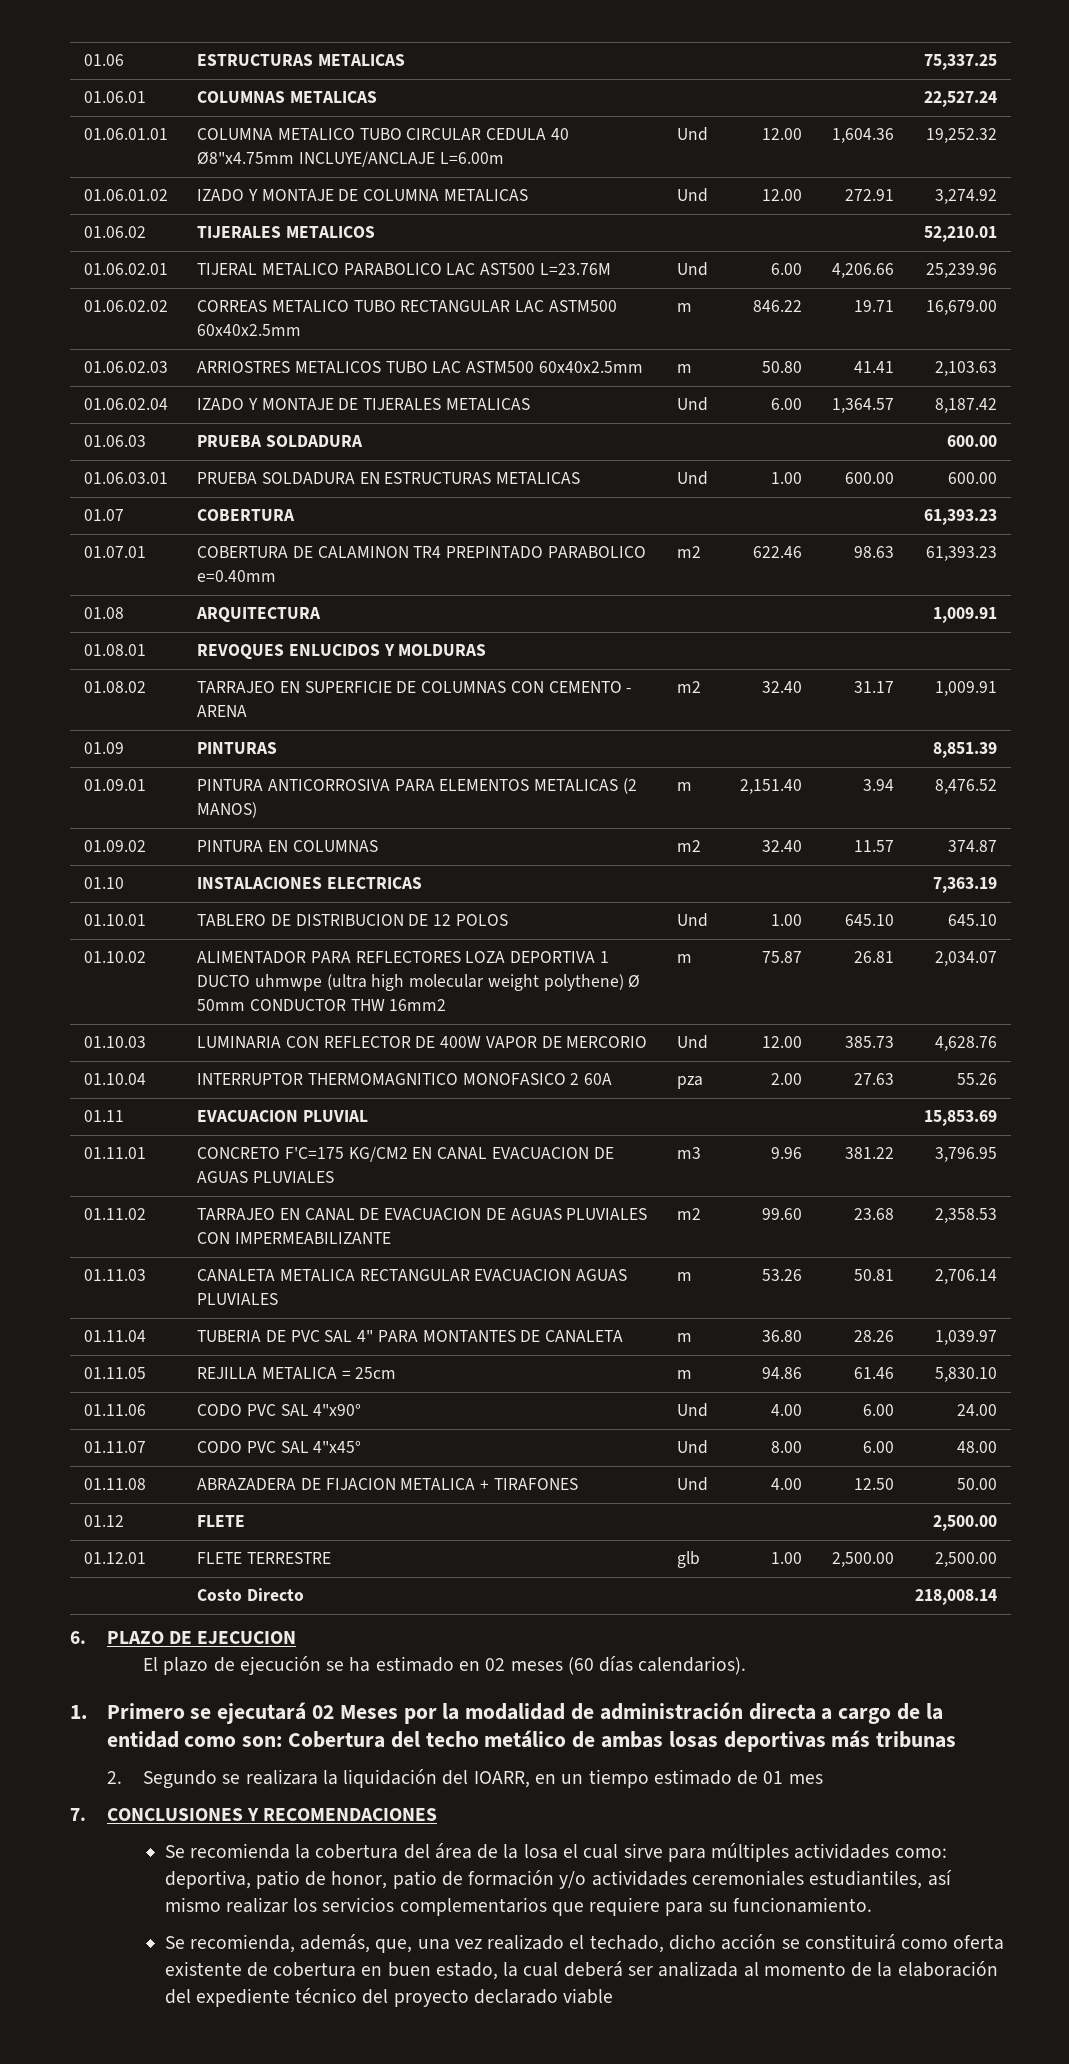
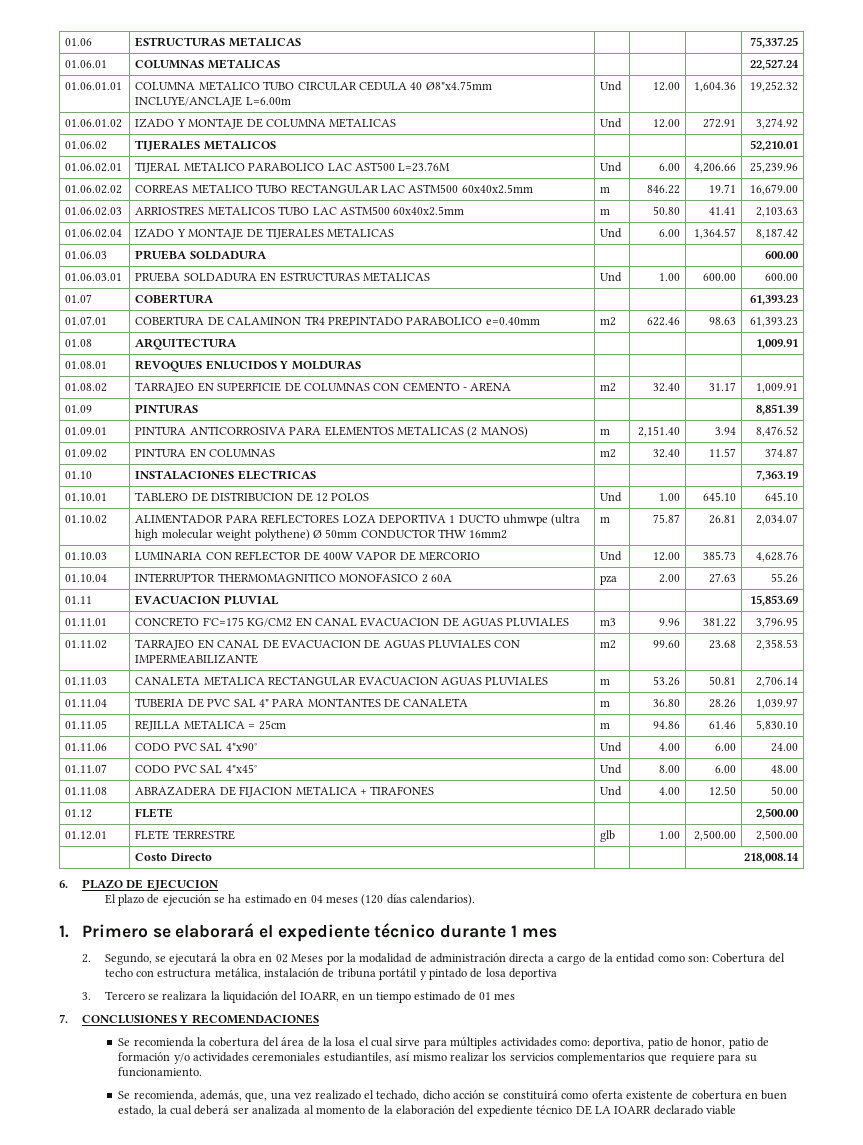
[485,1657,594,1675] 02 meses (60 -> [310,894,384,906] 04 meses (120
[217,1702,307,1724] ejecutará -> [175,923,557,942] [81,953,273,965] elaborará el expediente técnico durante 1 mes // 2. Segundo, se ejecutará la obra en
[484,1730,957,1752] [106,1770,218,1789] metálico de ambas losas deportivas más tribunas // 2. Segundo -> [135,968,558,980] [81,991,145,1000] con estructura metálica, instalación de tribuna portátil y pintado de losa deportiva // 3. Tercero
[362,1989,469,2007] del proyecto -> [575,1105,652,1115] DE LA IOARR

